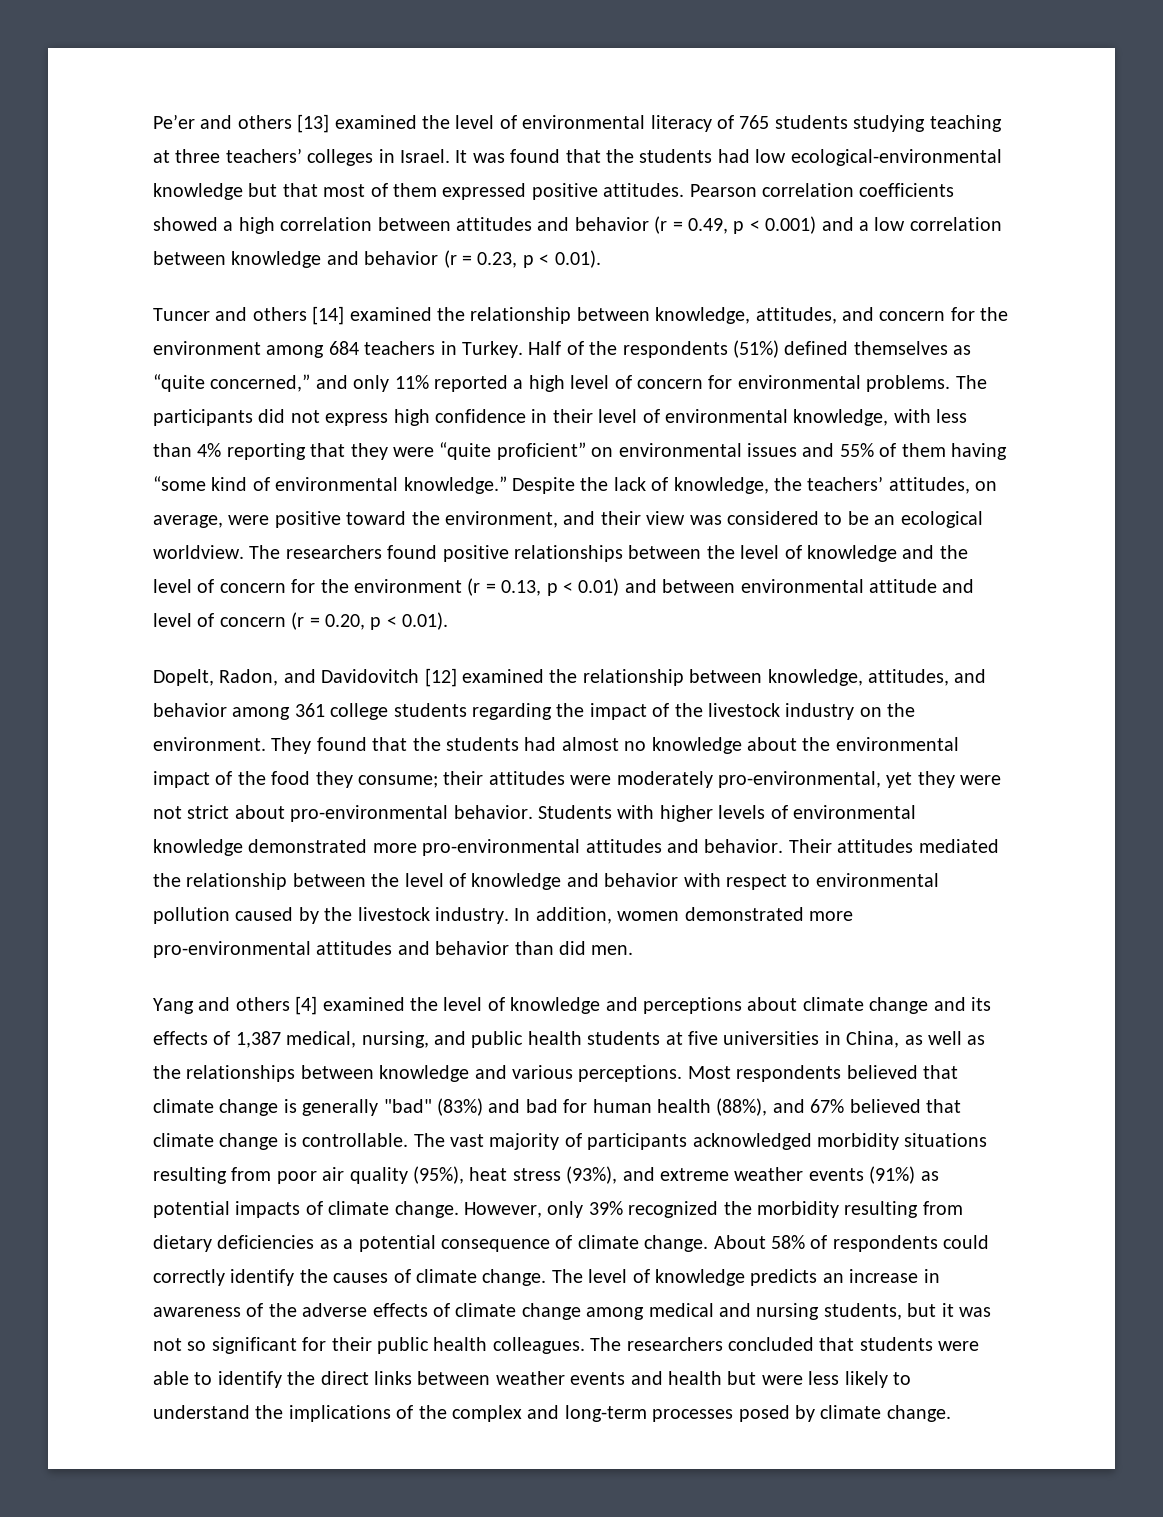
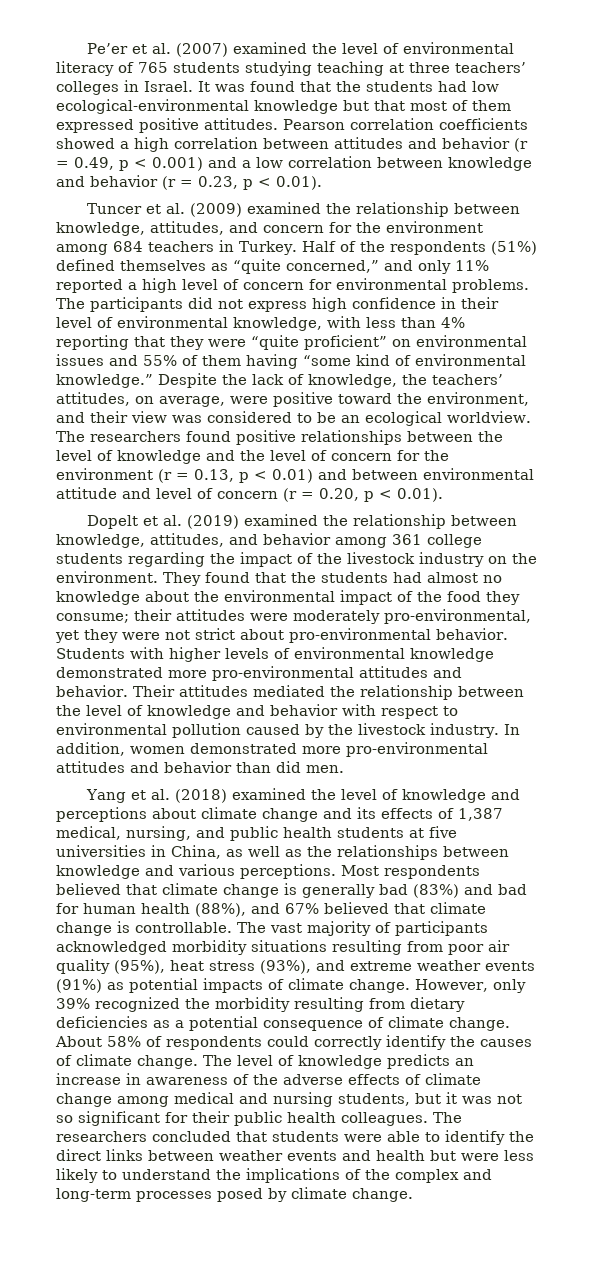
[200,114,330,133] and others [13] -> [132,43,229,57] et al. (2007)
[215,306,345,325] and others [14] -> [146,203,243,217] et al. (2009)
[153,668,457,687] Dopelt, Radon, and Davidovitch [12] -> [87,515,240,529] Dopelt et al. (2019)
[198,996,318,1015] and others [4] -> [131,789,228,803] et al. (2018)
[383,1099,432,1113] "bad" -> [379,884,408,895] bad

